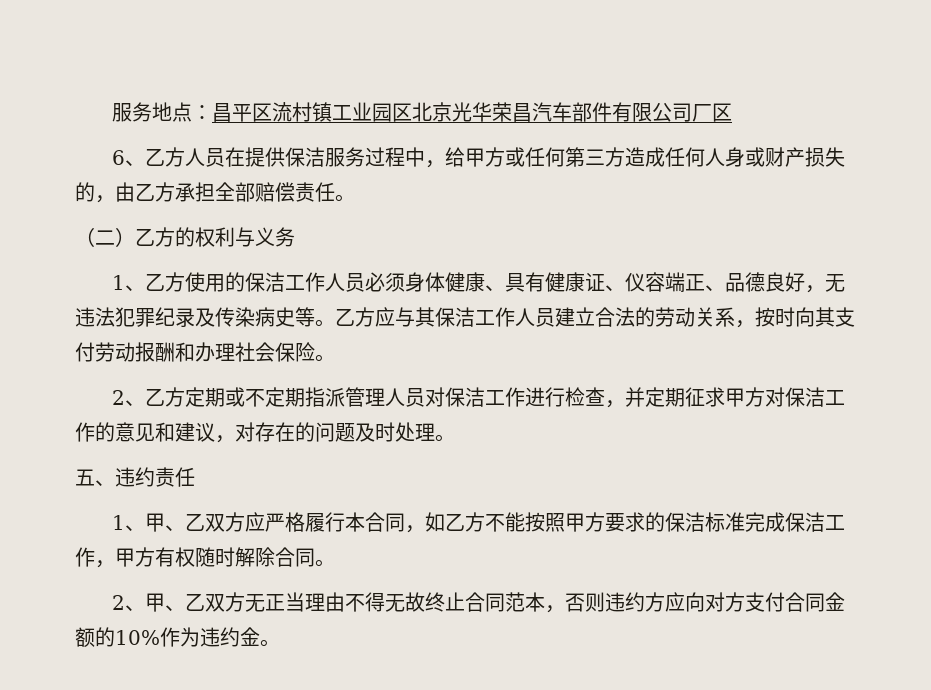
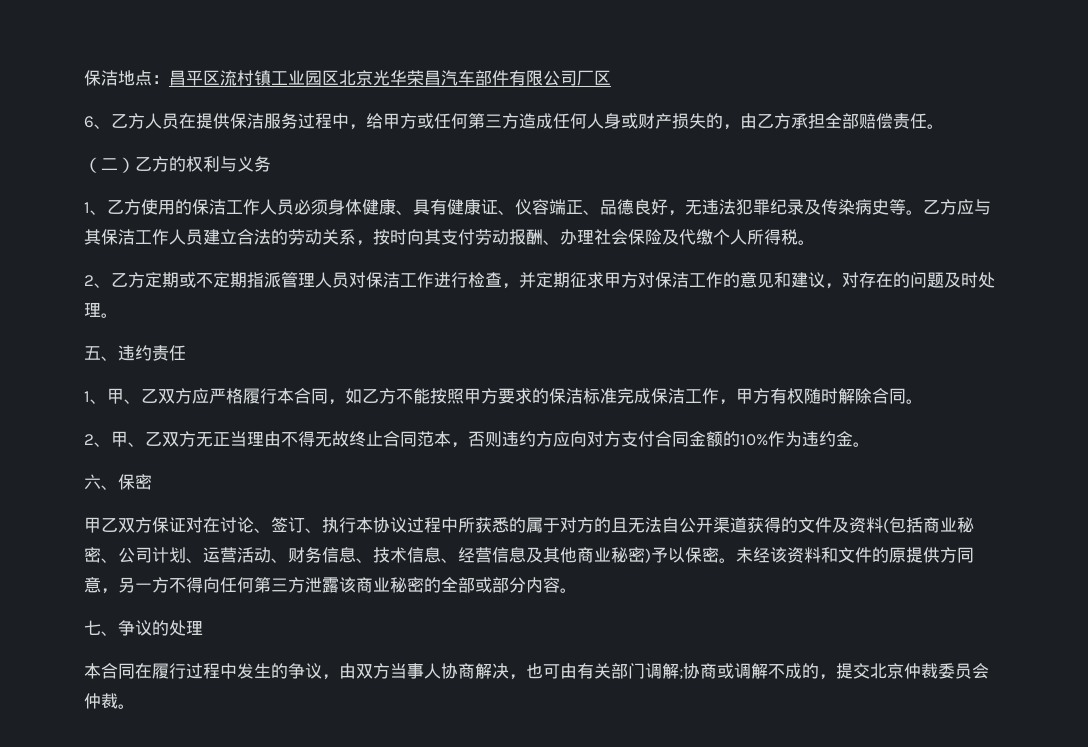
[111,102,152,122] 服务 -> [84,70,118,86] 保洁
[175,342,195,362] 和 -> [543,240,560,245] 、
(315, 352) none -> [662,229,798,245] 及代缴个人所得税
(280, 643) none -> [84,474,152,490] [84,517,974,533] [84,547,974,563] [84,577,577,594] [84,620,203,636] [84,663,989,680] [84,693,135,709] // 六、保密 // 甲乙双方保证对在讨论、签订、执行本协议过程中所获悉的属于对方的且无法自公开渠道获得的文件及资料(包括商业秘密、公司计划、运营活动、财务信息、技术信息、经营信息及其他商业秘密)予以保密。未经该资料和文件的原提供方同意，另一方不得向任何第三方泄露该商业秘密的全部或部分内容。 // 七、争议的处理 // 本合同在履行过程中发生的争议，由双方当事人协商解决，也可由有关部门调解;协商或调解不成的，提交北京仲裁委员会仲裁。

